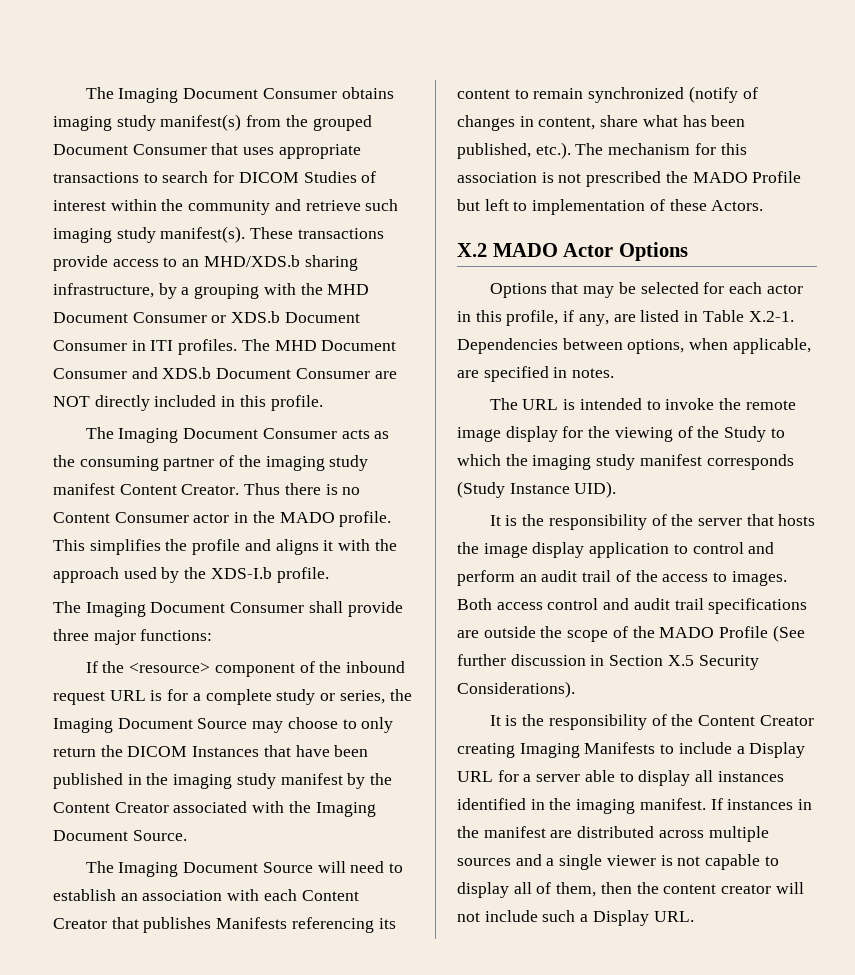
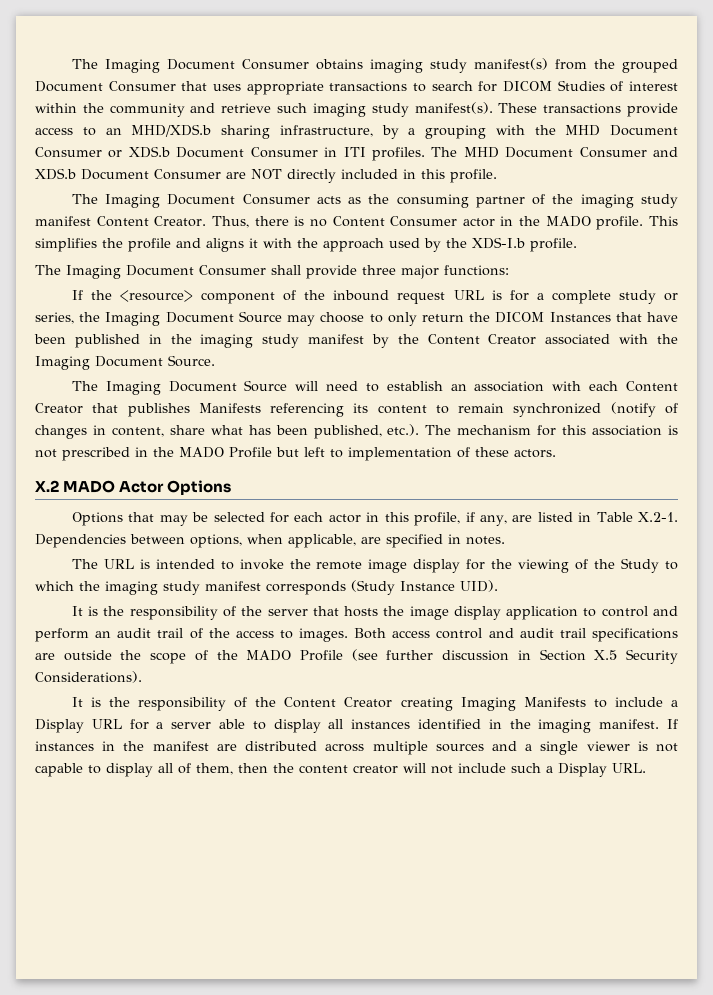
[244,483,281,495] Thus -> [211,216,249,228] Thus,
(662, 179) none -> [135,447,148,457] in
[711,200,764,211] Actors. -> [514,449,556,458] actors.
[772,625,805,642] (See -> [351,649,378,661] (see

